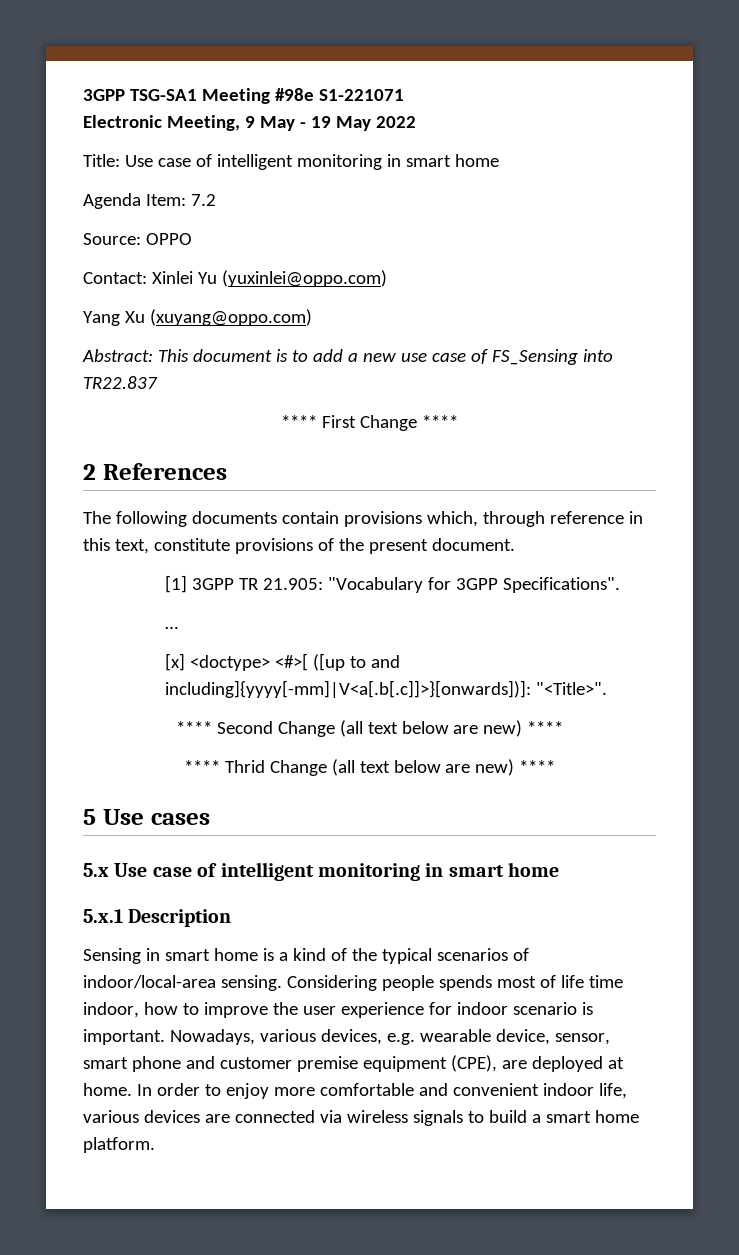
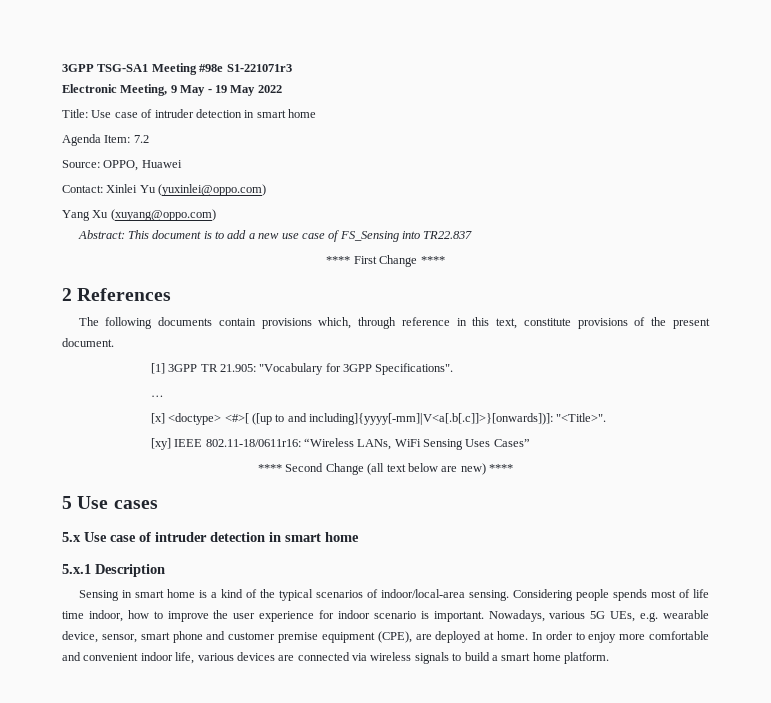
[318,89,404,101] S1-221071 -> [226,64,292,72] S1-221071r3
[216,154,382,170] intelligent monitoring -> [154,109,242,118] intruder detection
[145,233,192,245] OPPO -> [103,160,182,171] OPPO, Huawei
(608, 688) none -> [150,438,530,450] // [xy] IEEE 802.11-18/0611r16: “Wireless LANs, WiFi Sensing Uses Cases”
[183,759,556,776] // **** Thrid Change (all text below are new) **** -> (513, 468) none
[220,862,420,881] intelligent monitoring -> [155,532,265,542] intruder detection
[320,1029,382,1045] devices, -> [590,611,636,622] 5G UEs,

